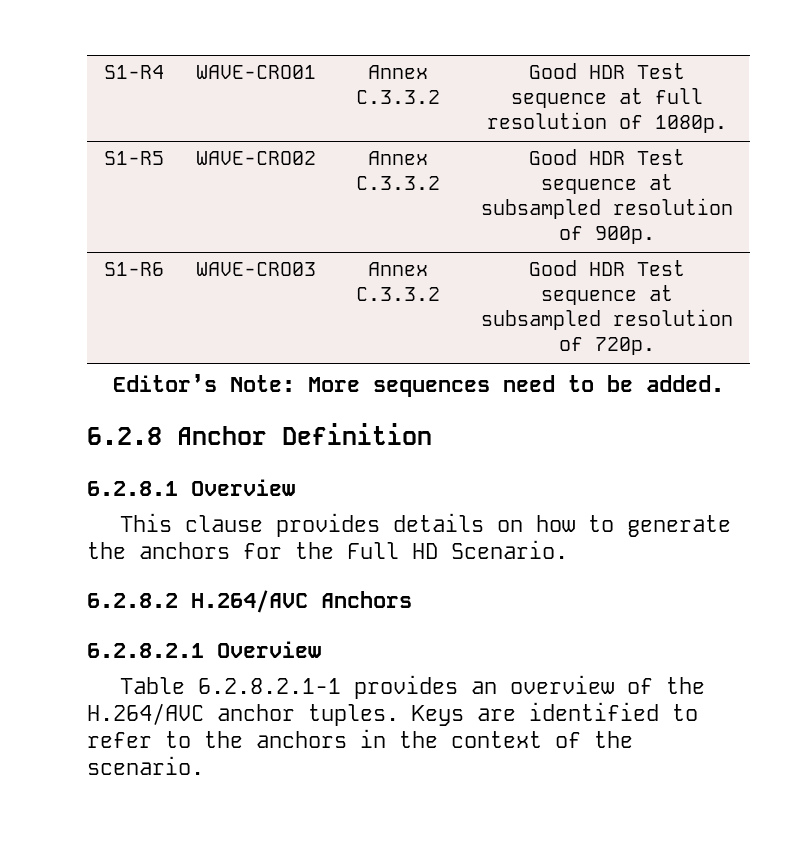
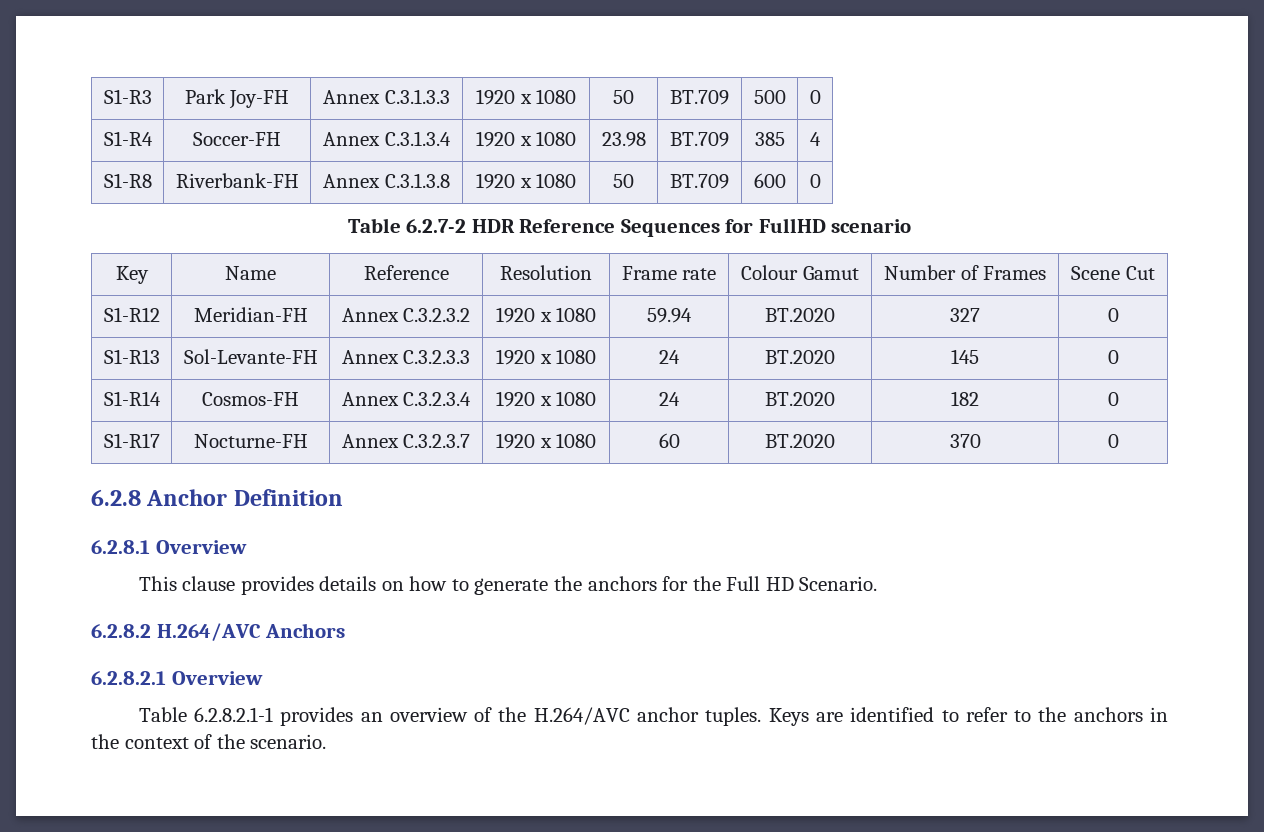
(103, 72) none -> [103,89,152,104] [184,89,290,109] [323,89,450,104] [475,89,577,105] [613,90,634,104] [670,90,729,105] [753,90,786,104] [809,90,821,104] S1-R3 | Park Joy-FH | Annex C.3.1.3.3 | 1920 x 1080 | 50 | BT.709 | 500 | 0 //
[195,65,316,79] [368,65,428,79] [356,90,440,104] [529,63,685,79] [511,88,703,108] [487,112,727,133] [103,151,164,165] [195,151,316,165] [368,151,428,165] [356,176,440,190] [529,149,685,165] [541,174,673,194] [481,198,733,219] [559,226,655,244] [103,262,164,276] [195,262,316,276] [368,262,428,276] [356,287,440,301] [529,260,685,276] [541,285,673,305] [481,309,733,330] [559,337,655,355] [113,374,724,397] WAVE-CRO01 | Annex C.3.3.2 | Good HDR Test sequence at full resolution of 1080p. // S1-R5 | WAVE-CRO02 | Annex C.3.3.2 | Good HDR Test sequence at subsampled resolution of 900p. // S1-R6 | WAVE-CRO03 | Annex C.3.3.2 | Good HDR Test sequence at subsampled resolution of 720p. // Editor’s Note: More sequences need to be added. -> [193,132,281,146] [323,131,451,146] [475,131,577,147] [601,132,646,147] [670,132,729,147] [754,132,785,146] [810,132,821,146] [103,173,152,188] [175,173,299,188] [323,173,450,188] [475,173,577,189] [613,174,634,188] [670,174,729,189] [753,173,786,188] [809,174,821,188] [347,218,912,237] [115,266,149,284] [225,266,276,280] [363,265,449,280] [500,265,592,280] [621,266,717,280] [741,265,859,280] [883,265,1047,280] [1071,266,1155,280] [103,307,160,322] [193,307,308,322] [341,308,471,322] [495,307,597,323] [647,308,692,323] [765,308,835,322] [950,308,980,322] [1107,308,1119,322] [103,349,160,364] [183,349,318,364] [341,350,471,364] [495,349,597,365] [659,350,680,364] [765,350,835,364] [951,349,979,364] [1107,350,1119,364] [103,391,161,406] [202,392,299,406] [341,392,472,406] [495,391,597,407] [659,392,680,406] [765,392,835,406] [951,391,979,406] [1107,392,1119,406] [103,433,160,448] [193,434,308,448] [341,434,471,448] [495,433,597,449] [658,433,680,448] [765,434,835,448] [949,434,981,448] [1107,434,1119,448] Soccer-FH | Annex C.3.1.3.4 | 1920 x 1080 | 23.98 | BT.709 | 385 | 4 // S1-R8 | Riverbank-FH | Annex C.3.1.3.8 | 1920 x 1080 | 50 | BT.709 | 600 | 0 // Table 6.2.7-2 HDR Reference Sequences for FullHD scenario // Key | Name | Reference | Resolution | Frame rate | Colour Gamut | Number of Frames | Scene Cut // S1-R12 | Meridian-FH | Annex C.3.2.3.2 | 1920 x 1080 | 59.94 | BT.2020 | 327 | 0 // S1-R13 | Sol-Levante-FH | Annex C.3.2.3.3 | 1920 x 1080 | 24 | BT.2020 | 145 | 0 // S1-R14 | Cosmos-FH | Annex C.3.2.3.4 | 1920 x 1080 | 24 | BT.2020 | 182 | 0 // S1-R17 | Nocturne-FH | Annex C.3.2.3.7 | 1920 x 1080 | 60 | BT.2020 | 370 | 0

